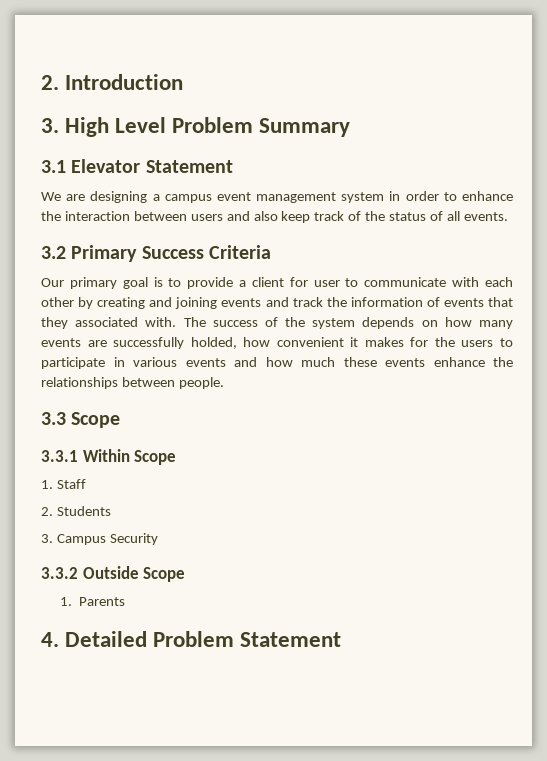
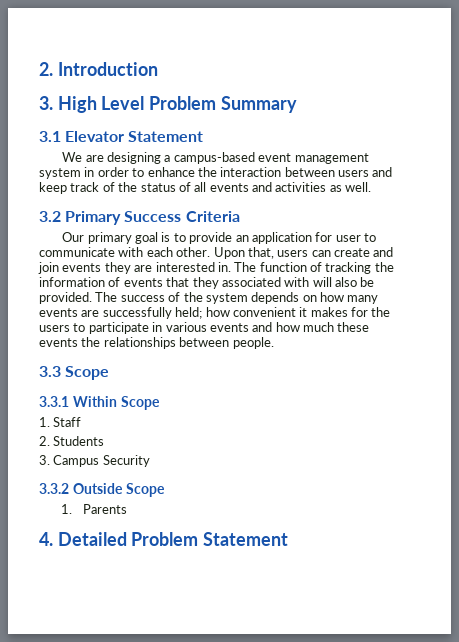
[164,194,212,203] campus -> [173,152,255,164] campus-based
[253,211,278,221] also -> (393, 172) none
[463,212,508,221] events. -> [209,182,372,192] events and activities as well.
[239,277,284,287] a client -> [235,232,312,244] an application
[41,297,323,309] other by creating and joining events and track -> [176,247,394,259] [38,262,372,274] other. Upon that, users can create and join events they are interested in. The function of tracking
[145,317,177,327] with. -> [284,277,375,287] [39,292,92,304] with will also be provided.
[190,337,237,349] holded, -> [175,307,203,319] held;
[433,357,485,367] enhance -> (78, 342) none

